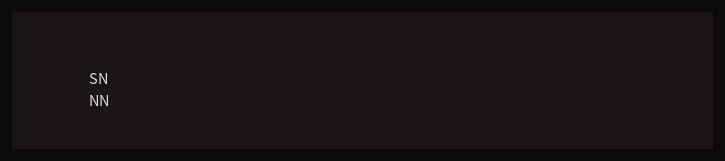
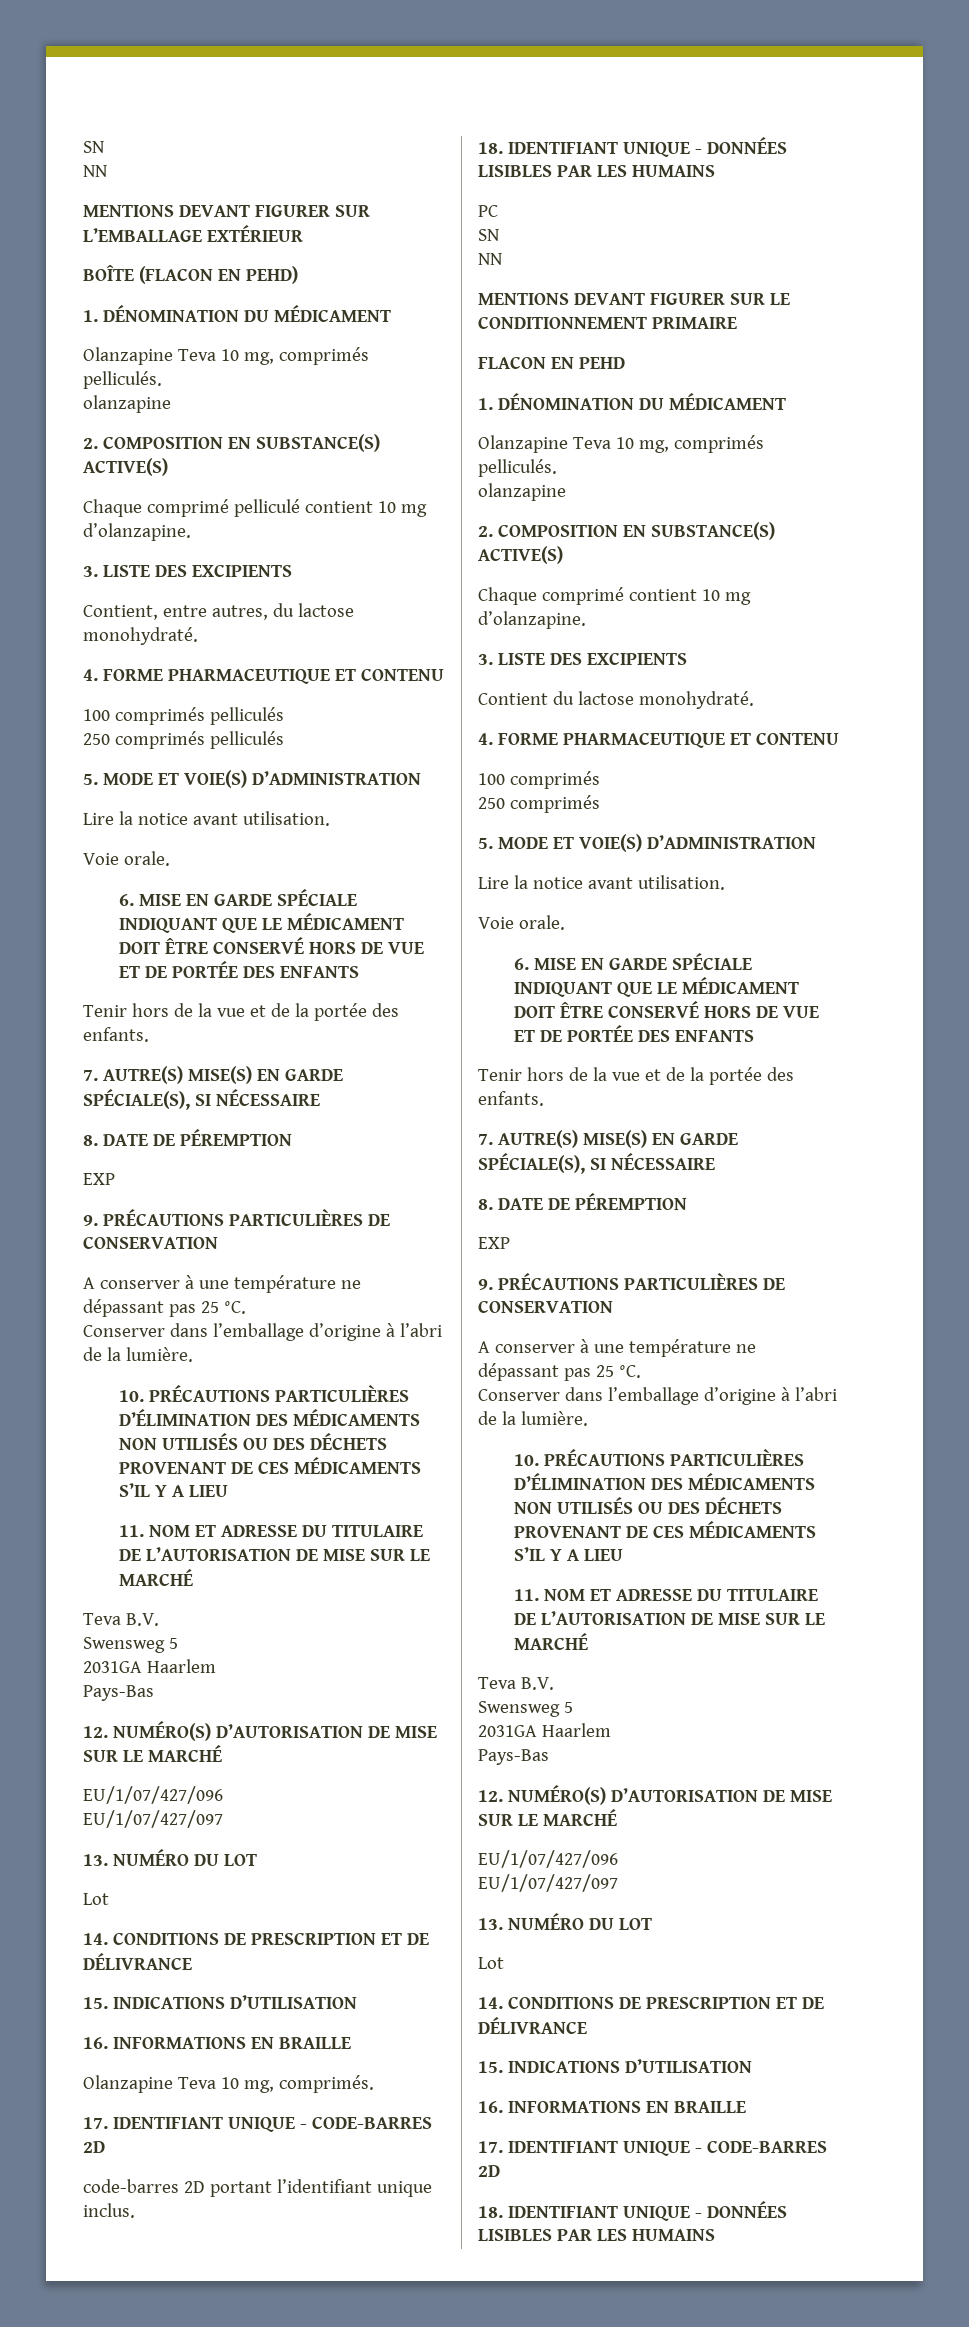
[89,73,108,84] [89,95,109,106] SN // NN -> [83,141,104,153] [83,165,107,177] [83,205,370,217] [83,225,303,242] [83,265,298,284] [83,305,391,322] [83,347,369,365] [83,371,162,389] [83,395,171,413] [83,434,380,452] [83,458,168,476] [83,499,427,517] [83,523,191,541] [83,564,292,577] [83,603,354,620] [83,627,198,645] [83,668,444,684] [83,707,284,725] [83,731,284,749] [83,770,421,788] [83,811,330,826] [83,851,170,866] [119,889,358,906] [119,913,405,933] [119,937,425,954] [119,961,360,978] [83,1003,399,1021] [83,1027,149,1042] [83,1066,343,1084] [83,1089,320,1110] [83,1129,292,1146] [83,1173,115,1185] [83,1209,390,1226] [83,1236,218,1249] [83,1275,361,1293] [83,1299,246,1317] [83,1323,442,1341] [83,1347,193,1362] [119,1385,410,1402] [119,1409,421,1426] [119,1433,388,1450] [119,1457,422,1474] [119,1483,229,1497] [119,1525,424,1537] [119,1547,431,1561] [119,1569,194,1586] [83,1613,159,1626] [83,1637,178,1653] [83,1659,216,1673] [83,1685,154,1701] [83,1721,437,1741] [83,1745,222,1762] [83,1786,223,1804] [83,1810,223,1828] [83,1849,257,1866] [83,1893,109,1905] [83,1932,429,1945] [83,1953,192,1970] [83,1995,357,2009] [83,2037,351,2049] [83,2075,374,2093] [83,2116,432,2132] [83,2141,105,2153] [83,2179,432,2197] [83,2203,135,2218] [478,137,787,157] [478,165,715,177] [478,205,498,217] [478,229,499,241] [478,253,502,265] [478,293,790,305] [478,316,737,329] [478,356,625,369] [478,393,786,410] [478,435,764,453] [478,459,557,477] [478,483,566,501] [478,522,775,540] [478,546,563,564] [478,587,751,605] [478,611,586,629] [478,652,687,665] [478,691,754,709] [478,732,839,748] [478,771,600,789] [478,795,600,813] [478,834,816,852] [478,875,725,890] [478,915,565,930] [514,953,753,970] [514,977,800,997] [514,1001,820,1018] [514,1025,755,1042] [478,1067,794,1085] [478,1091,544,1106] [478,1130,738,1148] [478,1153,715,1174] [478,1193,687,1210] [478,1237,510,1249] [478,1273,785,1290] [478,1300,613,1313] [478,1339,756,1357] [478,1363,641,1381] [478,1387,837,1405] [478,1411,588,1426] [514,1449,805,1466] [514,1473,816,1490] [514,1497,783,1514] [514,1521,817,1538] [514,1547,624,1561] [514,1589,819,1601] [514,1611,826,1625] [514,1633,589,1650] [478,1677,554,1690] [478,1701,573,1717] [478,1723,611,1737] [478,1749,549,1765] [478,1785,832,1805] [478,1809,617,1826] [478,1850,618,1868] [478,1874,618,1892] [478,1913,652,1930] [478,1957,504,1969] [478,1996,824,2009] [478,2017,587,2034] [478,2059,752,2073] [478,2101,746,2113] [478,2140,827,2156] [478,2165,500,2177] [478,2201,787,2221] [478,2229,715,2241] SN // NN // MENTIONS DEVANT FIGURER SUR L’EMBALLAGE EXTÉRIEUR // BOÎTE (FLACON EN PEHD) // 1. DÉNOMINATION DU MÉDICAMENT // Olanzapine Teva 10 mg, comprimés pelliculés. // olanzapine // 2. COMPOSITION EN SUBSTANCE(S) ACTIVE(S) // Chaque comprimé pelliculé contient 10 mg d’olanzapine. // 3. LISTE DES EXCIPIENTS // Contient, entre autres, du lactose monohydraté. // 4. FORME PHARMACEUTIQUE ET CONTENU // 100 comprimés pelliculés // 250 comprimés pelliculés // 5. MODE ET VOIE(S) D’ADMINISTRATION // Lire la notice avant utilisation. // Voie orale. // 6. MISE EN GARDE SPÉCIALE INDIQUANT QUE LE MÉDICAMENT DOIT ÊTRE CONSERVÉ HORS DE VUE ET DE PORTÉE DES ENFANTS // Tenir hors de la vue et de la portée des enfants. // 7. AUTRE(S) MISE(S) EN GARDE SPÉCIALE(S), SI NÉCESSAIRE // 8. DATE DE PÉREMPTION // EXP // 9. PRÉCAUTIONS PARTICULIÈRES DE CONSERVATION // A conserver à une température ne dépassant pas 25 °C. // Conserver dans l’emballage d’origine à l’abri de la lumière. // 10. PRÉCAUTIONS PARTICULIÈRES D’ÉLIMINATION DES MÉDICAMENTS NON UTILISÉS OU DES DÉCHETS PROVENANT DE CES MÉDICAMENTS S’IL Y A LIEU // 11. NOM ET ADRESSE DU TITULAIRE DE L’AUTORISATION DE MISE SUR LE MARCHÉ // Teva B.V. // Swensweg 5 // 2031GA Haarlem // Pays-Bas // 12. NUMÉRO(S) D’AUTORISATION DE MISE SUR LE MARCHÉ // EU/1/07/427/096 // EU/1/07/427/097 // 13. NUMÉRO DU LOT // Lot // 14. CONDITIONS DE PRESCRIPTION ET DE DÉLIVRANCE // 15. INDICATIONS D’UTILISATION // 16. INFORMATIONS EN BRAILLE // Olanzapine Teva 10 mg, comprimés. // 17. IDENTIFIANT UNIQUE - CODE-BARRES 2D // code-barres 2D portant l’identifiant unique inclus. // 18. IDENTIFIANT UNIQUE - DONNÉES LISIBLES PAR LES HUMAINS // PC // SN // NN // MENTIONS DEVANT FIGURER SUR LE CONDITIONNEMENT PRIMAIRE // FLACON EN PEHD // 1. DÉNOMINATION DU MÉDICAMENT // Olanzapine Teva 10 mg, comprimés pelliculés. // olanzapine // 2. COMPOSITION EN SUBSTANCE(S) ACTIVE(S) // Chaque comprimé contient 10 mg d’olanzapine. // 3. LISTE DES EXCIPIENTS // Contient du lactose monohydraté. // 4. FORME PHARMACEUTIQUE ET CONTENU // 100 comprimés // 250 comprimés // 5. MODE ET VOIE(S) D’ADMINISTRATION // Lire la notice avant utilisation. // Voie orale. // 6. MISE EN GARDE SPÉCIALE INDIQUANT QUE LE MÉDICAMENT DOIT ÊTRE CONSERVÉ HORS DE VUE ET DE PORTÉE DES ENFANTS // Tenir hors de la vue et de la portée des enfants. // 7. AUTRE(S) MISE(S) EN GARDE SPÉCIALE(S), SI NÉCESSAIRE // 8. DATE DE PÉREMPTION // EXP // 9. PRÉCAUTIONS PARTICULIÈRES DE CONSERVATION // A conserver à une température ne dépassant pas 25 °C. // Conserver dans l’emballage d’origine à l’abri de la lumière. // 10. PRÉCAUTIONS PARTICULIÈRES D’ÉLIMINATION DES MÉDICAMENTS NON UTILISÉS OU DES DÉCHETS PROVENANT DE CES MÉDICAMENTS S’IL Y A LIEU // 11. NOM ET ADRESSE DU TITULAIRE DE L’AUTORISATION DE MISE SUR LE MARCHÉ // Teva B.V. // Swensweg 5 // 2031GA Haarlem // Pays-Bas // 12. NUMÉRO(S) D’AUTORISATION DE MISE SUR LE MARCHÉ // EU/1/07/427/096 // EU/1/07/427/097 // 13. NUMÉRO DU LOT // Lot // 14. CONDITIONS DE PRESCRIPTION ET DE DÉLIVRANCE // 15. INDICATIONS D’UTILISATION // 16. INFORMATIONS EN BRAILLE // 17. IDENTIFIANT UNIQUE - CODE-BARRES 2D // 18. IDENTIFIANT UNIQUE - DONNÉES LISIBLES PAR LES HUMAINS

